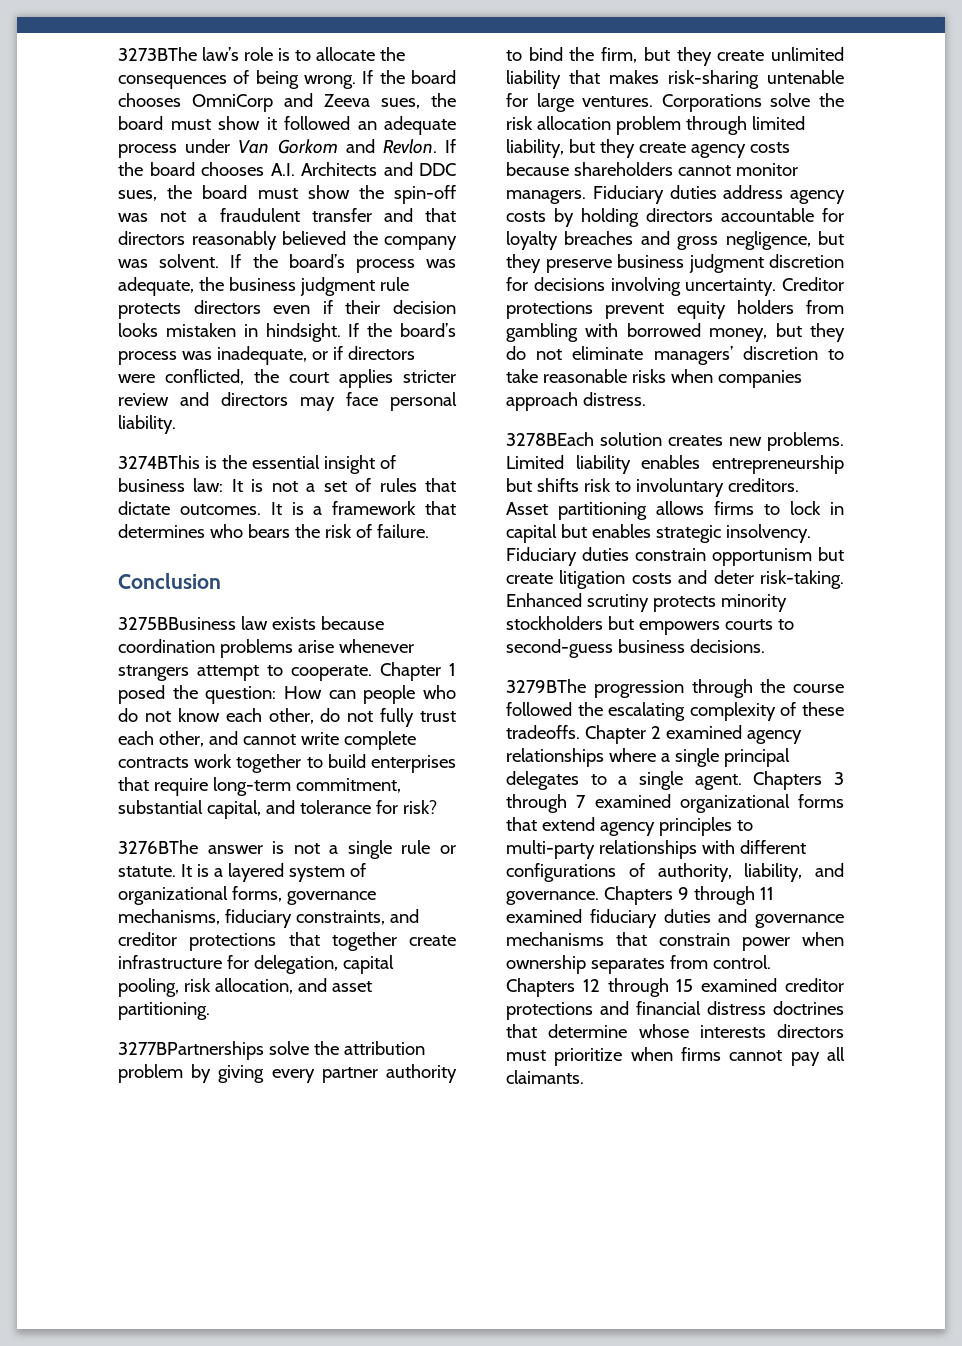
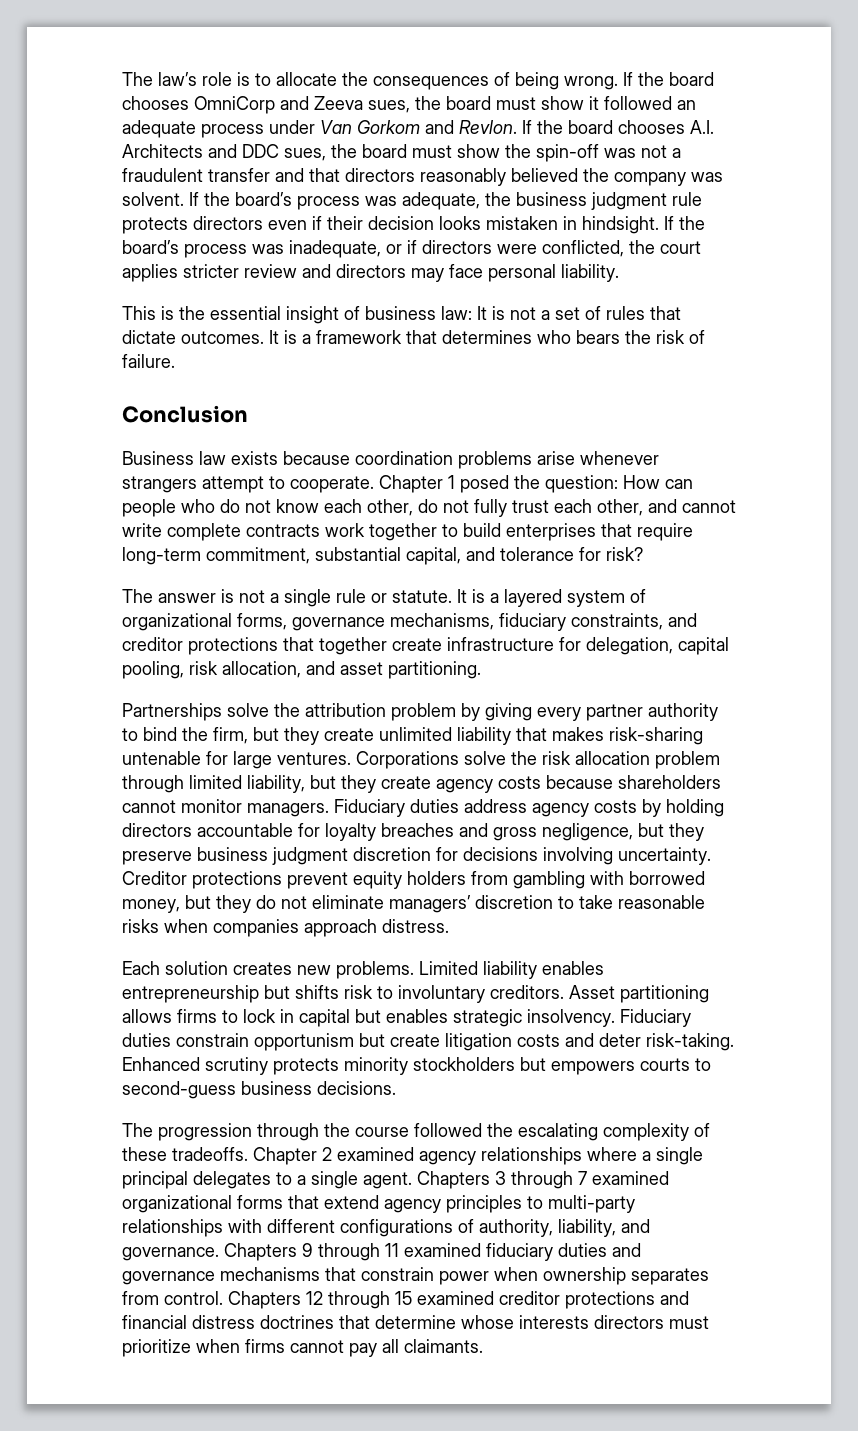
[118,47,197,61] 3273BThe -> [122,72,153,86] The
[118,455,200,469] 3274BThis -> [122,306,156,320] This
[118,617,236,630] 3275BBusiness -> [122,451,194,465] Business
[118,840,198,854] 3276BThe -> [122,589,153,603] The
[118,1041,264,1060] 3277BPartnerships -> [122,703,222,721] Partnerships
[506,432,594,446] 3278BEach -> [122,961,160,975] Each
[506,679,586,693] 3279BThe -> [122,1123,153,1137] The

